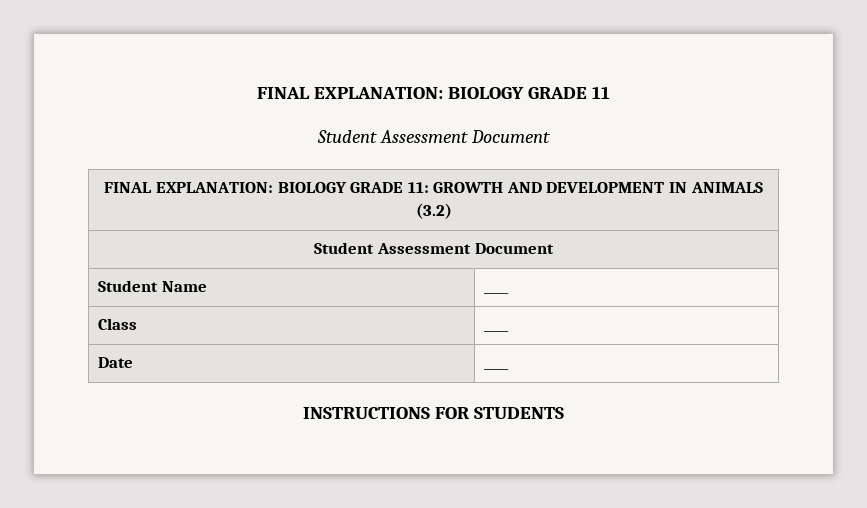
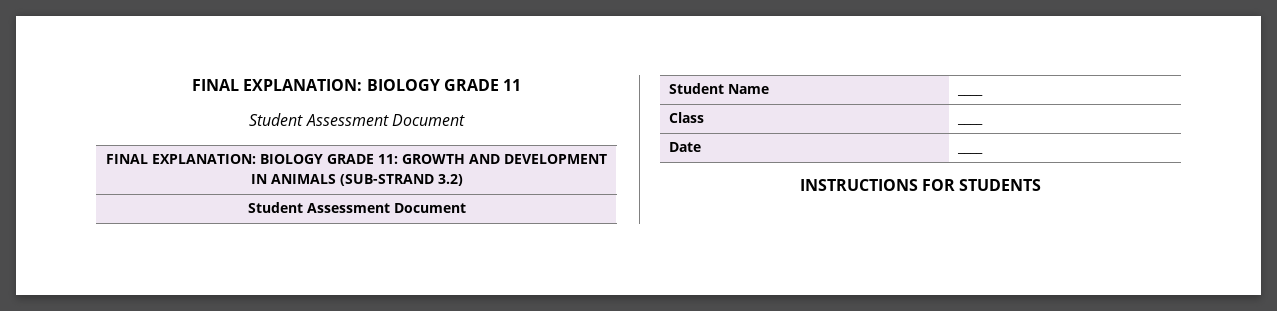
[415,203,452,219] (3.2) -> [339,174,463,186] (SUB-STRAND 3.2)

